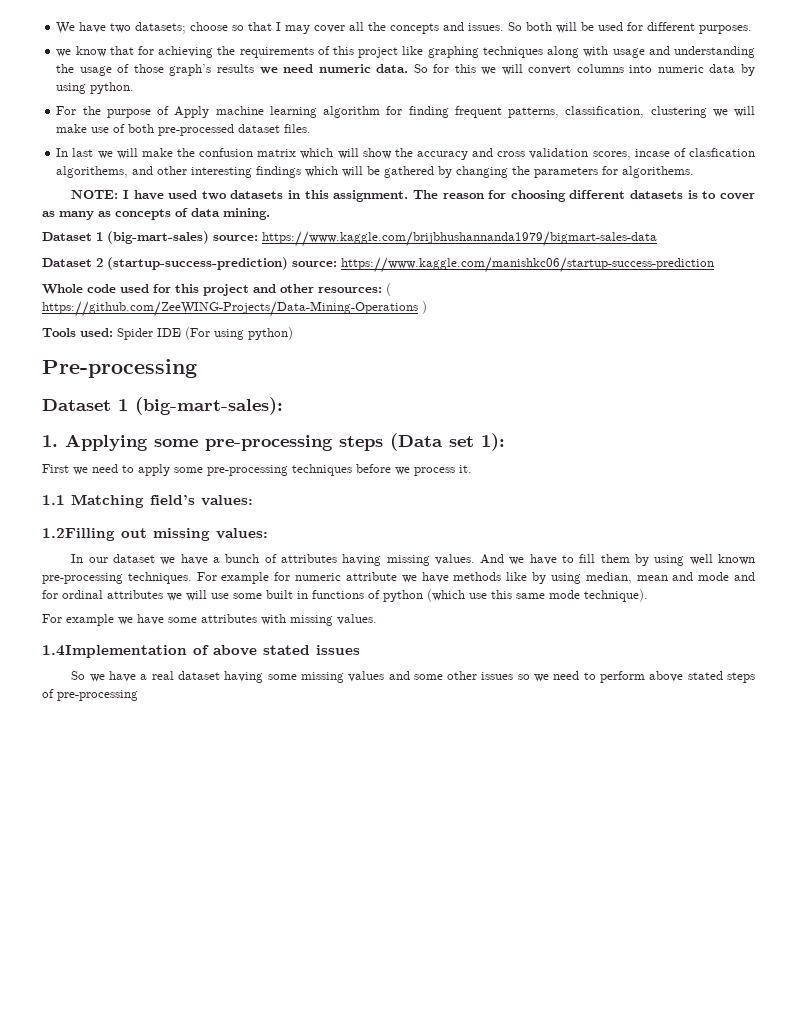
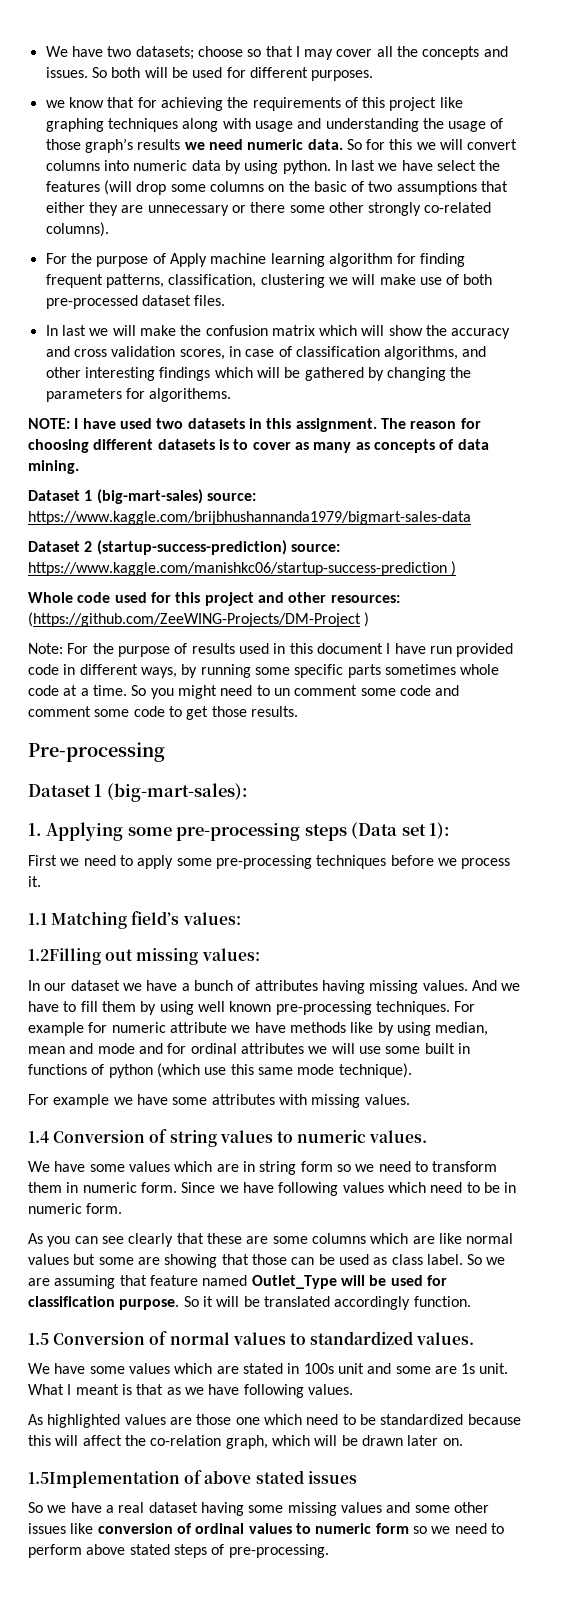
(135, 88) none -> [334,160,501,171] [45,180,509,195] [45,202,492,216] [45,222,109,237] In last we have select the features (will drop some columns on the basic of two assumptions that either they are unnecessary or there some other strongly co-related columns).
[634,148,755,157] [56,166,129,178] incase of clasfication algorithems, -> [228,346,459,360] in case of classification algorithms,
(714, 265) none -> [451,561,457,576] )
[386,283,391,296] [42,301,427,317] [42,327,293,340] ( https://github.com/ZeeWING-Projects/Data-Mining-Operations ) // Tools used: Spider IDE (For using python) -> [28,612,370,627] [28,643,514,657] [28,664,500,678] [28,685,460,699] [28,706,298,720] (https://github.com/ZeeWING-Projects/DM-Project ) // Note: For the purpose of results used in this document I have run provided code in different ways, by running some specific parts sometimes whole code at a time. So you might need to un comment some code and comment some code to get those results.
[42,645,187,658] 1.4Implementation -> [28,1129,428,1147] [28,1161,498,1175] [28,1182,517,1196] [28,1203,123,1214] [28,1233,514,1247] [28,1254,506,1268] [28,1275,447,1289] [28,1296,471,1310] [28,1331,475,1345] [28,1363,509,1374] [28,1384,353,1398] [28,1414,521,1428] [28,1435,463,1449] [28,1471,180,1488] 1.4 Conversion of string values to numeric values. // We have some values which are in string form so we need to transform them in numeric form. Since we have following values which need to be in numeric form. // As you can see clearly that these are some columns which are like normal values but some are showing that those can be used as class label. So we are assuming that feature named Outlet_Type will be used for classification purpose. So it will be translated accordingly function. // 1.5 Conversion of normal values to standardized values. // We have some values which are stated in 100s unit and some are 1s unit. What I meant is that as we have following values. // As highlighted values are those one which need to be standardized because this will affect the co-relation graph, which will be drawn later on. // 1.5Implementation
(514, 676) none -> [70,1523,409,1534] like conversion of ordinal values to numeric form
[57,690,138,701] pre-processing -> [228,1544,329,1558] pre-processing.

